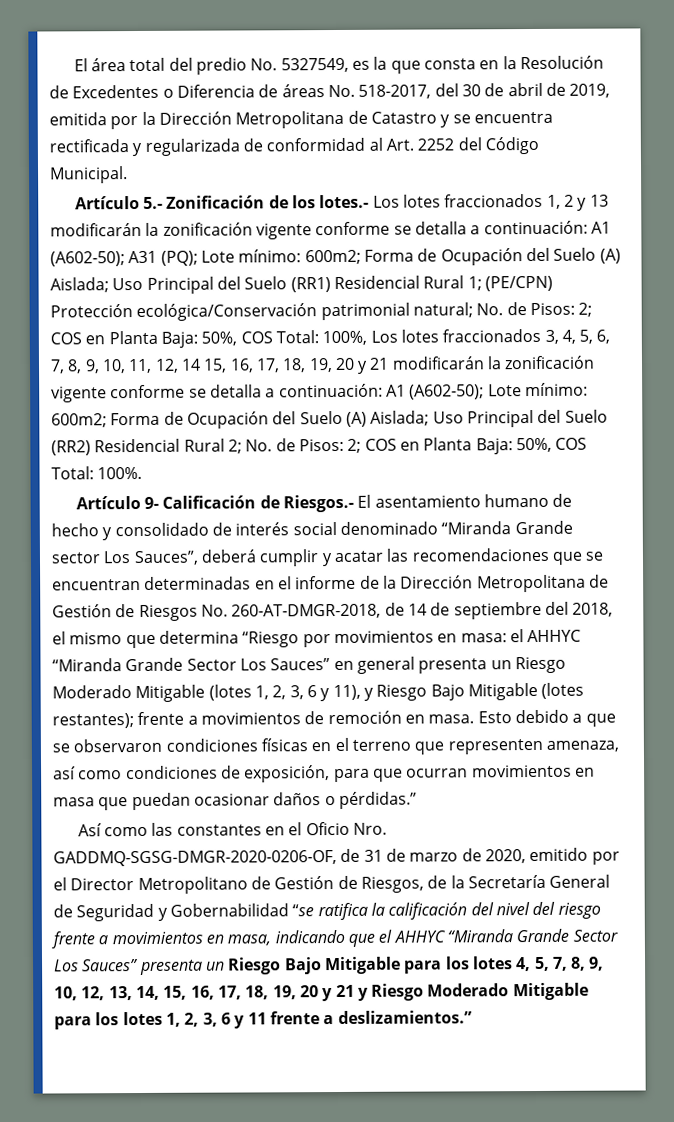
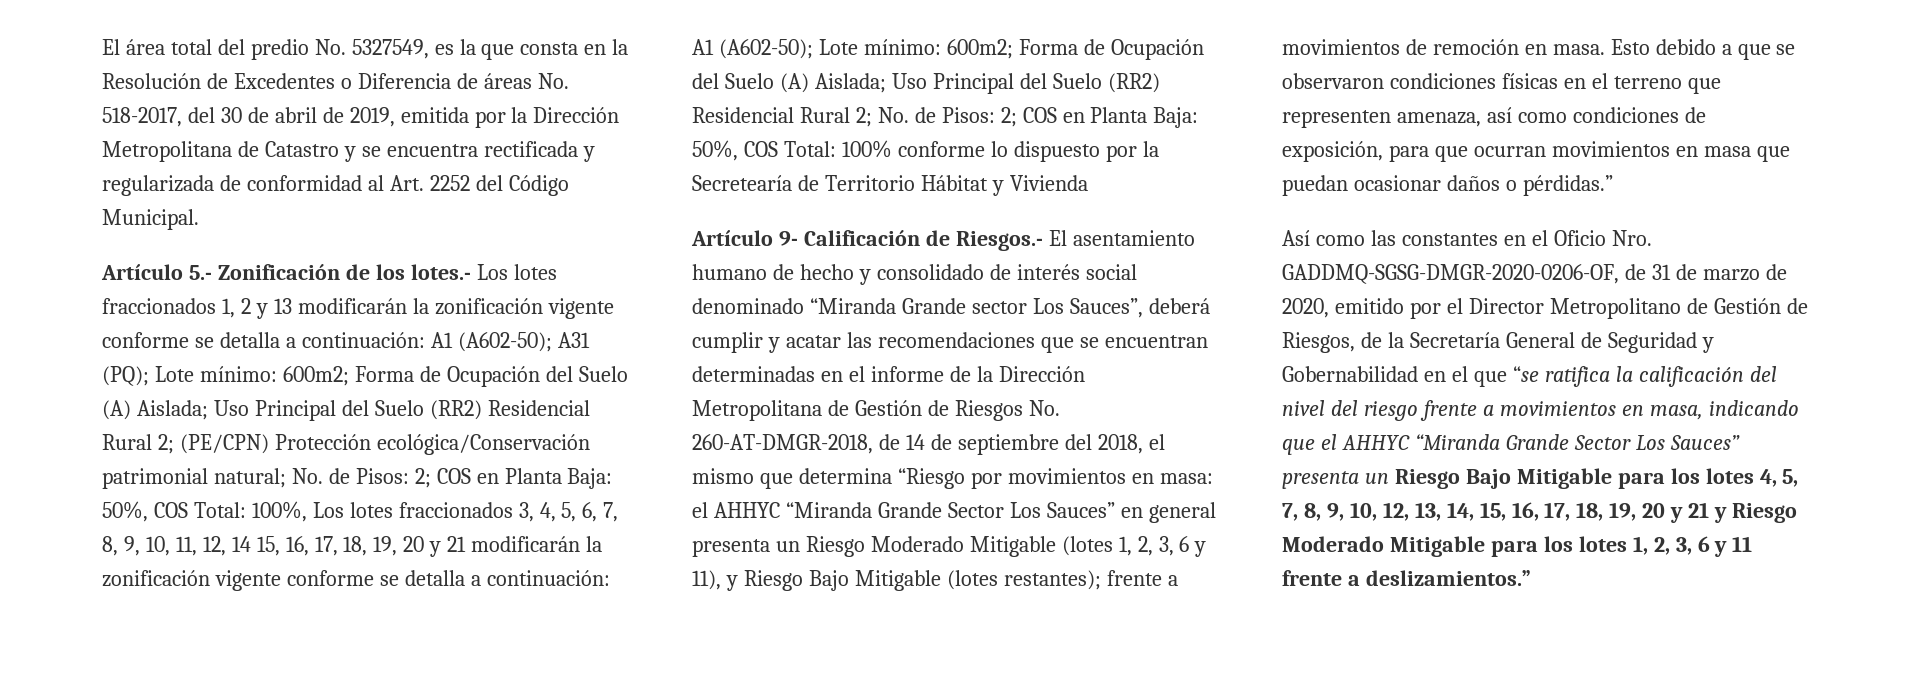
[290,275,482,293] (RR1) Residencial Rural 1; -> [429,400,590,420] [102,434,174,454] (RR2) Residencial Rural 2;
[97,466,143,480] 100%. -> [841,140,1159,162] [692,175,1088,196] 100% conforme lo dispuesto por la Secretearía de Territorio Hábitat y Vivienda
(289, 910) none -> [1423,366,1507,387] en el que

